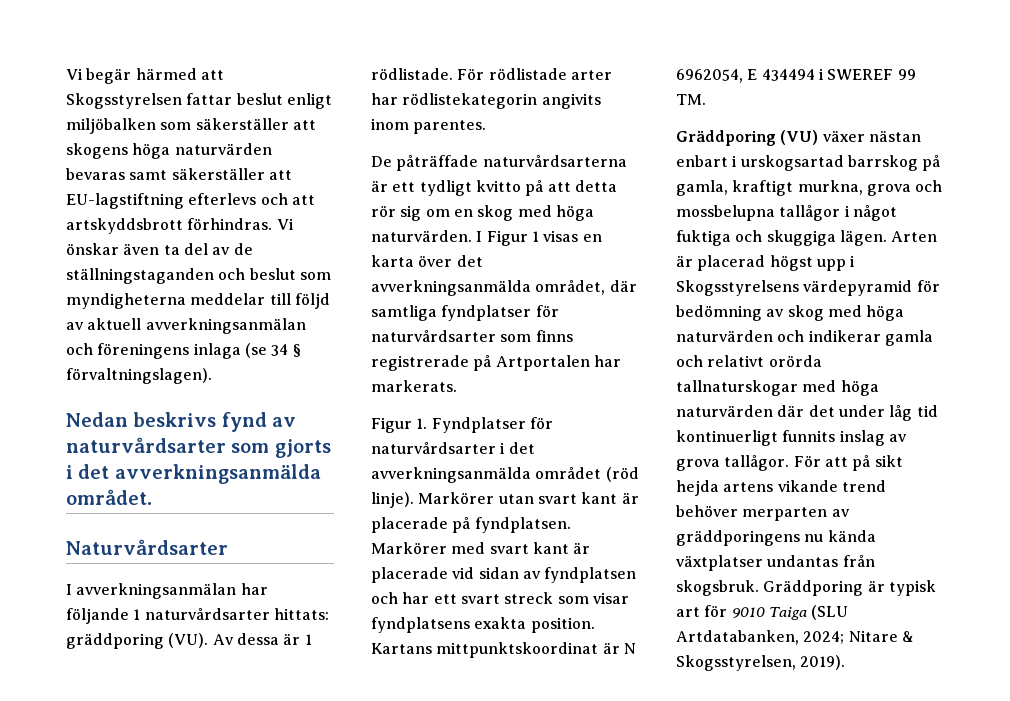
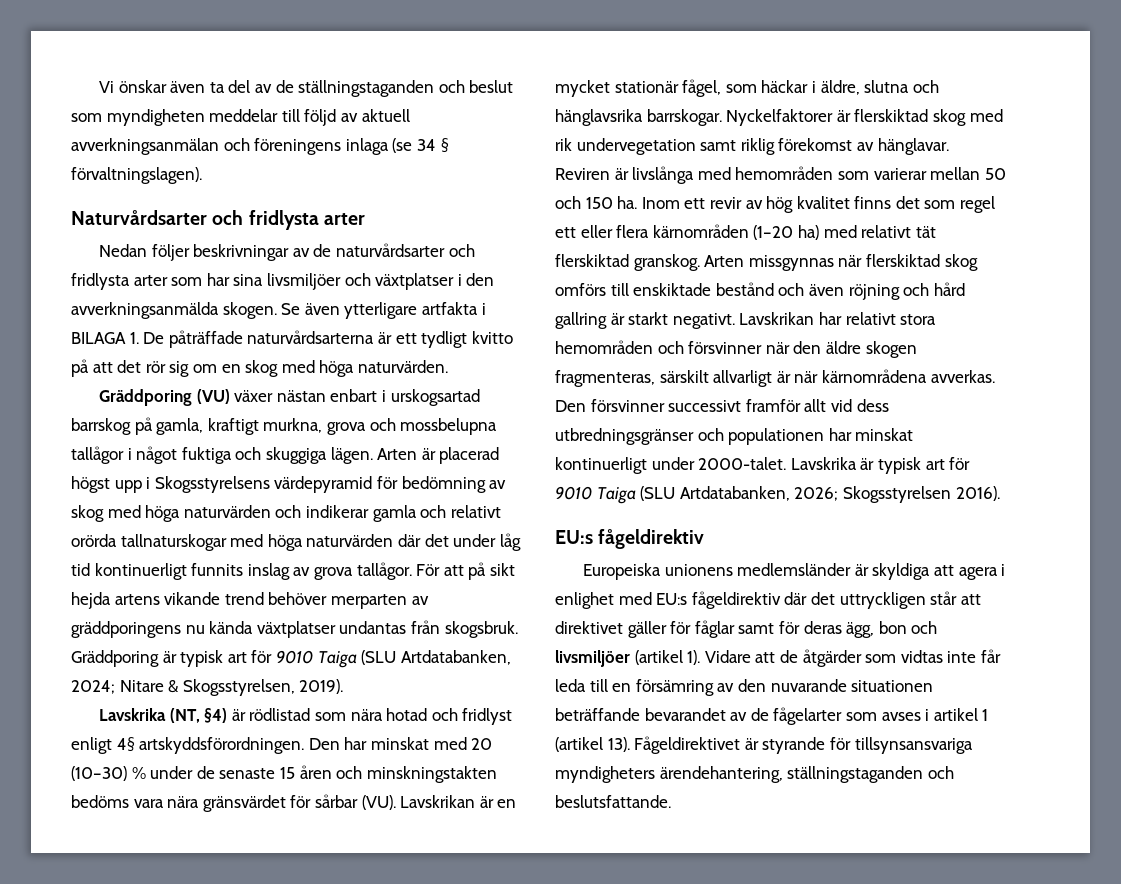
[66,68,224,84] [66,93,332,109] [66,118,316,134] [66,143,272,159] [66,168,292,180] [66,193,315,209] [66,218,294,234] Vi begär härmed att Skogsstyrelsen fattar beslut enligt miljöbalken som säkerställer att skogens höga naturvärden bevaras samt säkerställer att EU-lagstiftning efterlevs och att artskyddsbrott förhindras. Vi -> [99,81,115,93] Vi
[66,293,186,309] myndigheterna -> [106,109,205,126] myndigheten
[66,412,297,432] [66,437,331,458] [66,464,321,484] [66,489,152,505] [66,539,228,555] [66,583,268,599] [66,608,329,624] [66,633,312,649] [371,68,612,80] [371,93,601,109] [371,118,487,134] Nedan beskrivs fynd av naturvårdsarter som gjorts i det avverkningsanmälda området. // Naturvårdsarter // I avverkningsanmälan har följande 1 naturvårdsarter hittats: gräddporing (VU). Av dessa är 1 rödlistade. För rödlistade arter har rödlistekategorin angivits inom parentes. // -> [71,210,365,230] [99,243,475,261] [71,273,495,290] [71,302,486,319] [71,332,139,344] Naturvårdsarter och fridlysta arter // Nedan följer beskrivningar av de naturvårdsarter och fridlysta arter som har sina livsmiljöer och växtplatser i den avverkningsanmälda skogen. Se även ytterligare artfakta i BILAGA 1.
[574,180,617,192] detta -> [117,360,142,373] det
[476,230,602,246] [371,255,483,267] [371,280,637,296] [371,305,559,321] [371,330,573,342] [371,355,621,371] [371,380,457,392] [371,417,553,433] [371,442,535,454] [371,467,639,483] [371,492,639,508] [371,517,571,533] [371,542,591,554] [371,567,637,583] [371,592,629,604] [371,617,595,633] [371,642,636,658] [676,68,916,83] [676,94,706,105] I Figur 1 visas en karta över det avverkningsanmälda området, där samtliga fyndplatser för naturvårdsarter som finns registrerade på Artportalen har markerats. // Figur 1. Fyndplatser för naturvårdsarter i det avverkningsanmälda området (röd linje). Markörer utan svart kant är placerade på fyndplatsen. Markörer med svart kant är placerade vid sidan av fyndplatsen och har ett svart streck som visar fyndplatsens exakta position. Kartans mittpunktskoordinat är N 6962054, E 434494 i SWEREF 99 TM. -> (448, 366) none
(846, 662) none -> [99,708,513,725] [71,737,493,754] [71,765,497,783] [71,794,517,812] [555,79,939,97] [555,109,1003,126] [555,138,949,155] [555,166,1006,184] [555,196,996,213] [555,224,936,240] [555,254,978,271] [555,282,965,300] [555,312,937,329] [555,340,917,358] [555,369,995,387] [555,399,889,412] [555,428,914,445] [555,457,971,474] [555,486,1000,504] [555,529,705,549] [583,563,1006,580] [555,591,981,609] [555,620,938,638] [555,649,1001,667] [555,679,934,696] [555,707,989,725] [555,736,973,754] [555,766,954,783] [555,795,671,808] // Lavskrika (NT, §4) är rödlistad som nära hotad och fridlyst enligt 4§ artskyddsförordningen. Den har minskat med 20 (10–30) % under de senaste 15 åren och minskningstakten bedöms vara nära gränsvärdet för sårbar (VU). Lavskrikan är en mycket stationär fågel, som häckar i äldre, slutna och hänglavsrika barrskogar. Nyckelfaktorer är flerskiktad skog med rik undervegetation samt riklig förekomst av hänglavar. Reviren är livslånga med hemområden som varierar mellan 50 och 150 ha. Inom ett revir av hög kvalitet finns det som regel ett eller flera kärnområden (1–20 ha) med relativt tät flerskiktad granskog. Arten missgynnas när flerskiktad skog omförs till enskiktade bestånd och även röjning och hård gallring är starkt negativt. Lavskrikan har relativt stora hemområden och försvinner när den äldre skogen fragmenteras, särskilt allvarligt är när kärnområdena avverkas. Den försvinner successivt framför allt vid dess utbredningsgränser och populationen har minskat kontinuerligt under 2000-talet. Lavskrika är typisk art för 9010 Taiga (SLU Artdatabanken, 2026; Skogsstyrelsen 2016). // EU:s fågeldirektiv // Europeiska unionens medlemsländer är skyldiga att agera i enlighet med EU:s fågeldirektiv där det uttryckligen står att direktivet gäller för fåglar samt för deras ägg, bon och livsmiljöer (artikel 1). Vidare att de åtgärder som vidtas inte får leda till en försämring av den nuvarande situationen beträffande bevarandet av de fågelarter som avses i artikel 1 (artikel 13). Fågeldirektivet är styrande för tillsynsansvariga myndigheters ärendehantering, ställningstaganden och beslutsfattande.

